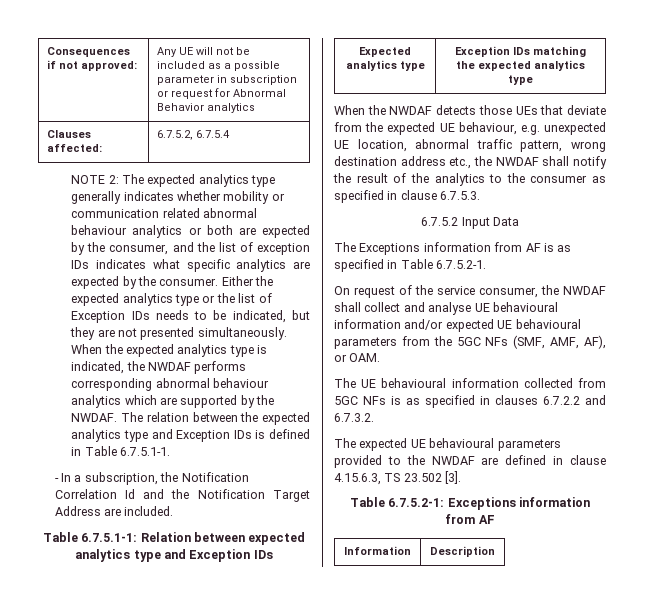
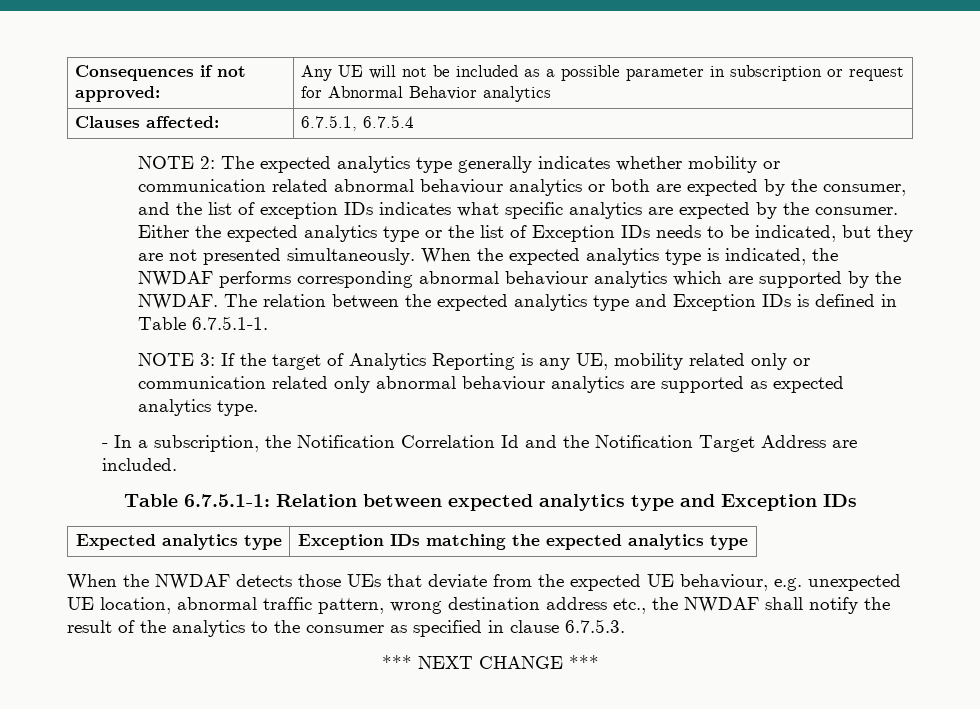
[157,130,194,140] 6.7.5.2, -> [300,115,357,131] 6.7.5.1,
(171, 451) none -> [137,353,810,370] [137,376,844,393] [137,399,258,416] // NOTE 3: If the target of Analytics Reporting is any UE, mobility related only or communication related only abnormal behaviour analytics are supported as expected analytics type.
[421,217,519,229] [334,242,572,255] [334,259,487,272] [334,285,606,298] [334,302,558,315] [334,319,581,332] [334,335,606,349] [334,353,381,362] [334,378,606,388] [334,395,606,408] [334,413,374,422] [334,438,561,451] [334,455,606,468] [334,471,462,485] [349,497,591,510] [445,514,495,524] [344,546,411,555] [430,546,495,557] 6.7.5.2 Input Data // The Exceptions information from AF is as specified in Table 6.7.5.2-1. // On request of the service consumer, the NWDAF shall collect and analyse UE behavioural information and/or expected UE behavioural parameters from the 5GC NFs (SMF, AMF, AF), or OAM. // The UE behavioural information collected from 5GC NFs is as specified in clauses 6.7.2.2 and 6.7.3.2. // The expected UE behavioural parameters provided to the NWDAF are defined in clause 4.15.6.3, TS 23.502 [3]. // Table 6.7.5.2-1: Exceptions information from AF // Information | Description -> [381,655,599,669] *** NEXT CHANGE ***

